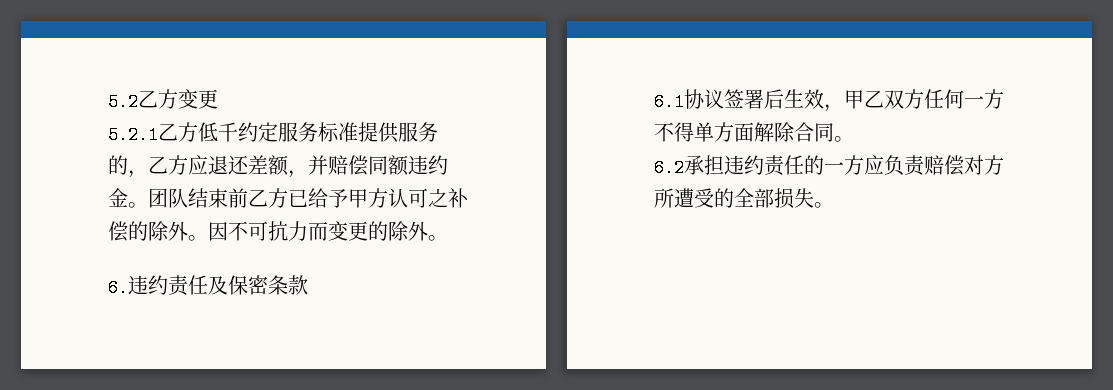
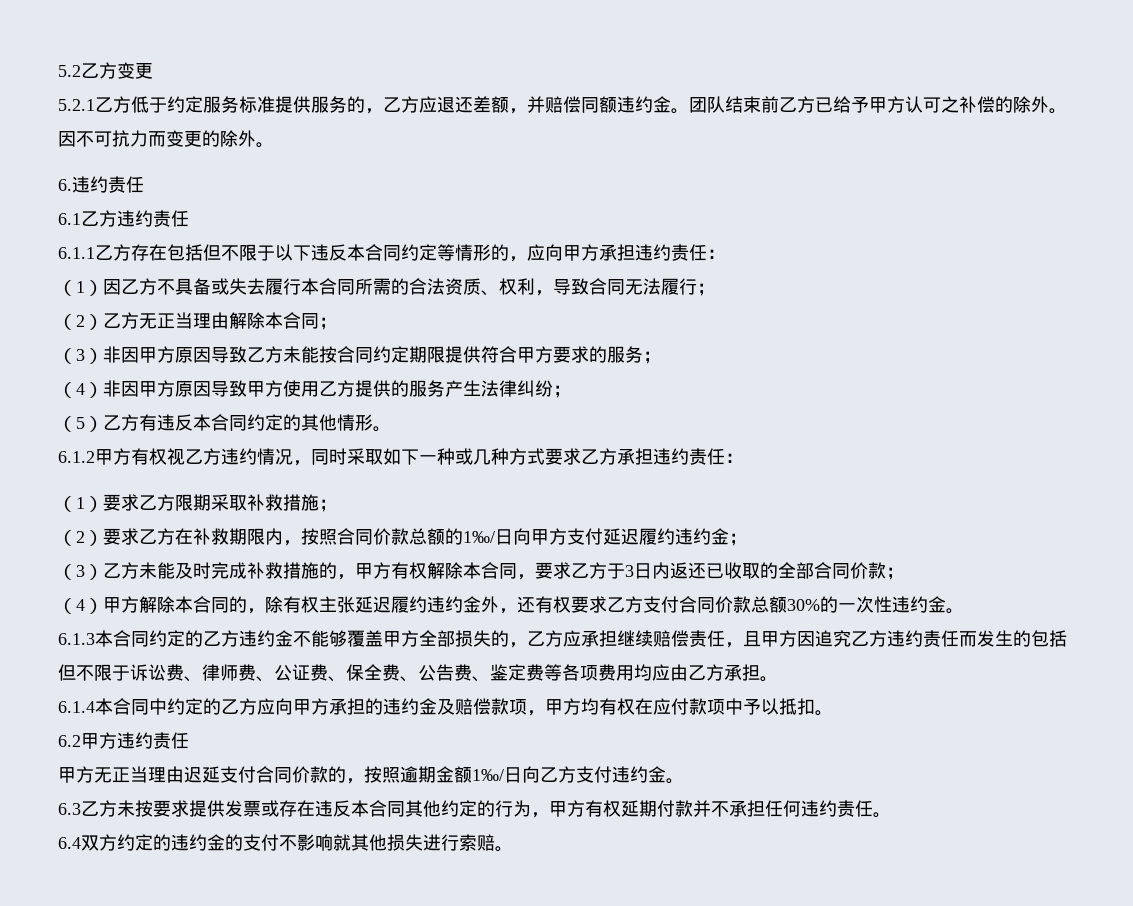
[218,122,238,142] 千 -> [149,97,167,113] 于
[208,275,308,295] 及保密条款 -> (144, 184) none
[684,89,1004,112] [654,122,854,142] [654,155,1004,177] [654,188,814,209] 协议签署后生效，甲乙双方任何一方不得单方面解除合同。 // 6.2承担违约责任的一方应负责赔偿对方所遭受的全部损失 -> [81,210,189,227] [58,244,725,262] [58,278,715,296] [58,312,337,330] [58,346,661,364] [58,380,571,398] [58,414,391,432] [58,448,743,466] [58,494,337,512] [58,528,747,546] [58,562,904,580] [58,596,964,614] [58,630,1067,648] [58,664,778,682] [58,698,833,716] [58,732,189,749] [58,766,684,784] [58,800,891,818] [58,834,495,851] 乙方违约责任 // 6.1.1乙方存在包括但不限于以下违反本合同约定等情形的，应向甲方承担违约责任： // （1）因乙方不具备或失去履行本合同所需的合法资质、权利，导致合同无法履行； // （2）乙方无正当理由解除本合同； // （3）非因甲方原因导致乙方未能按合同约定期限提供符合甲方要求的服务； // （4）非因甲方原因导致甲方使用乙方提供的服务产生法律纠纷； // （5）乙方有违反本合同约定的其他情形。 // 6.1.2甲方有权视乙方违约情况，同时采取如下一种或几种方式要求乙方承担违约责任： // （1）要求乙方限期采取补救措施； // （2）要求乙方在补救期限内，按照合同价款总额的1‰/日向甲方支付延迟履约违约金； // （3）乙方未能及时完成补救措施的，甲方有权解除本合同，要求乙方于3日内返还已收取的全部合同价款； // （4）甲方解除本合同的，除有权主张延迟履约违约金外，还有权要求乙方支付合同价款总额30%的一次性违约金。 // 6.1.3本合同约定的乙方违约金不能够覆盖甲方全部损失的，乙方应承担继续赔偿责任，且甲方因追究乙方违约责任而发生的包括但不限于诉讼费、律师费、公证费、保全费、公告费、鉴定费等各项费用均应由乙方承担。 // 6.1.4本合同中约定的乙方应向甲方承担的违约金及赔偿款项，甲方均有权在应付款项中予以抵扣。 // 6.2甲方违约责任 // 甲方无正当理由迟延支付合同价款的，按照逾期金额1‰/日向乙方支付违约金。 // 6.3乙方未按要求提供发票或存在违反本合同其他约定的行为，甲方有权延期付款并不承担任何违约责任。 // 6.4双方约定的违约金的支付不影响就其他损失进行索赔

